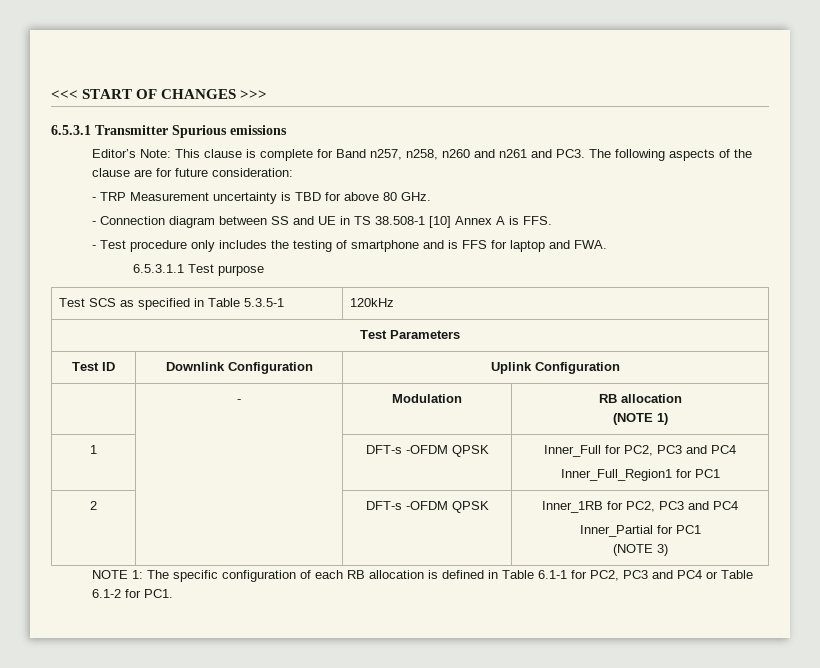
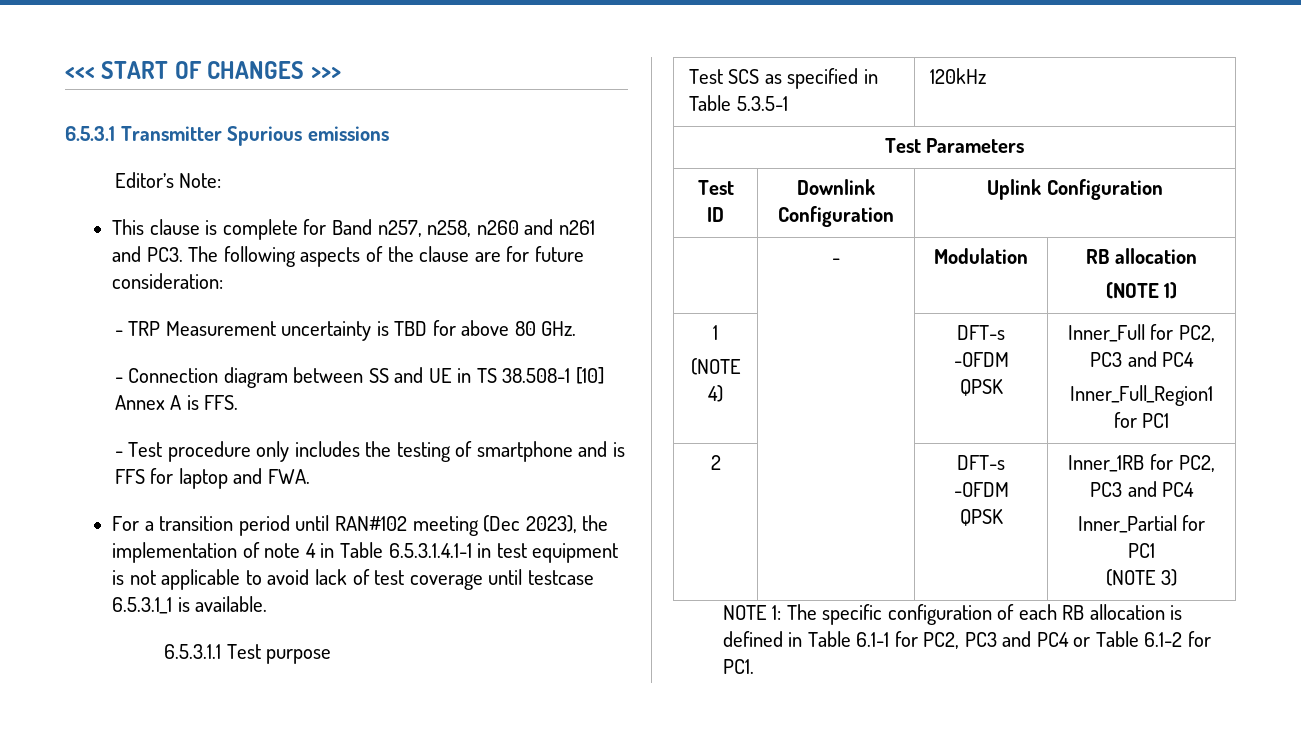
(171, 153) none -> (222, 180) //
(607, 244) none -> [112,515,609,536] [112,542,619,563] [112,569,594,590] [112,596,268,614] // For a transition period until RAN#102 meeting (Dec 2023), the implementation of note 4 in Table 6.5.3.1.4.1-1 in test equipment is not applicable to avoid lack of test coverage until testcase 6.5.3.1_1 is available.
(97, 449) none -> [690,358,741,375] [708,385,723,402] // (NOTE 4)

